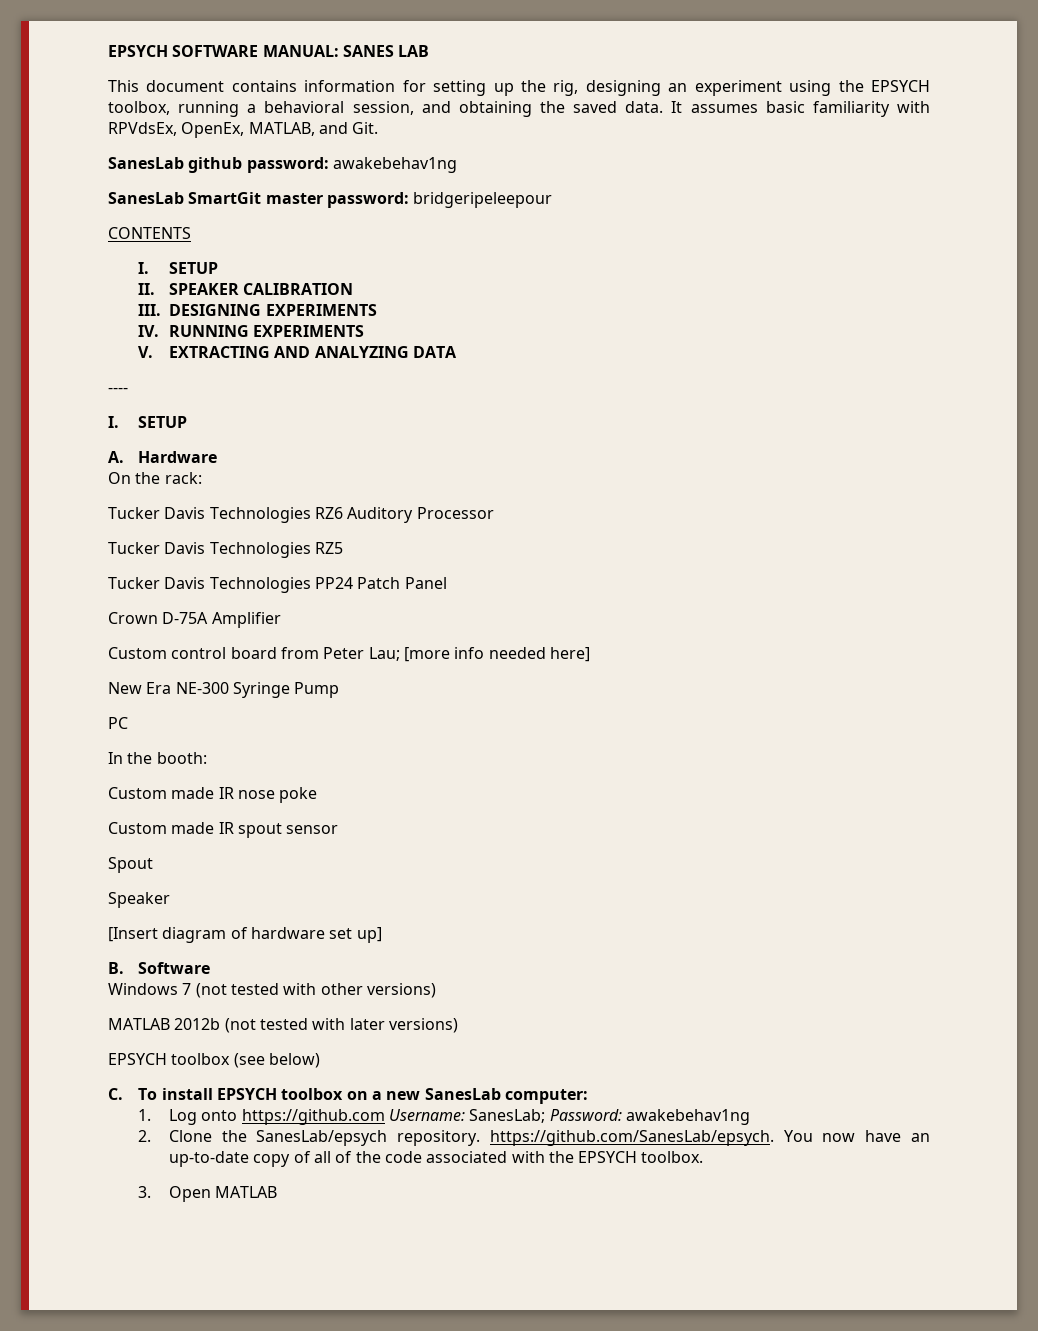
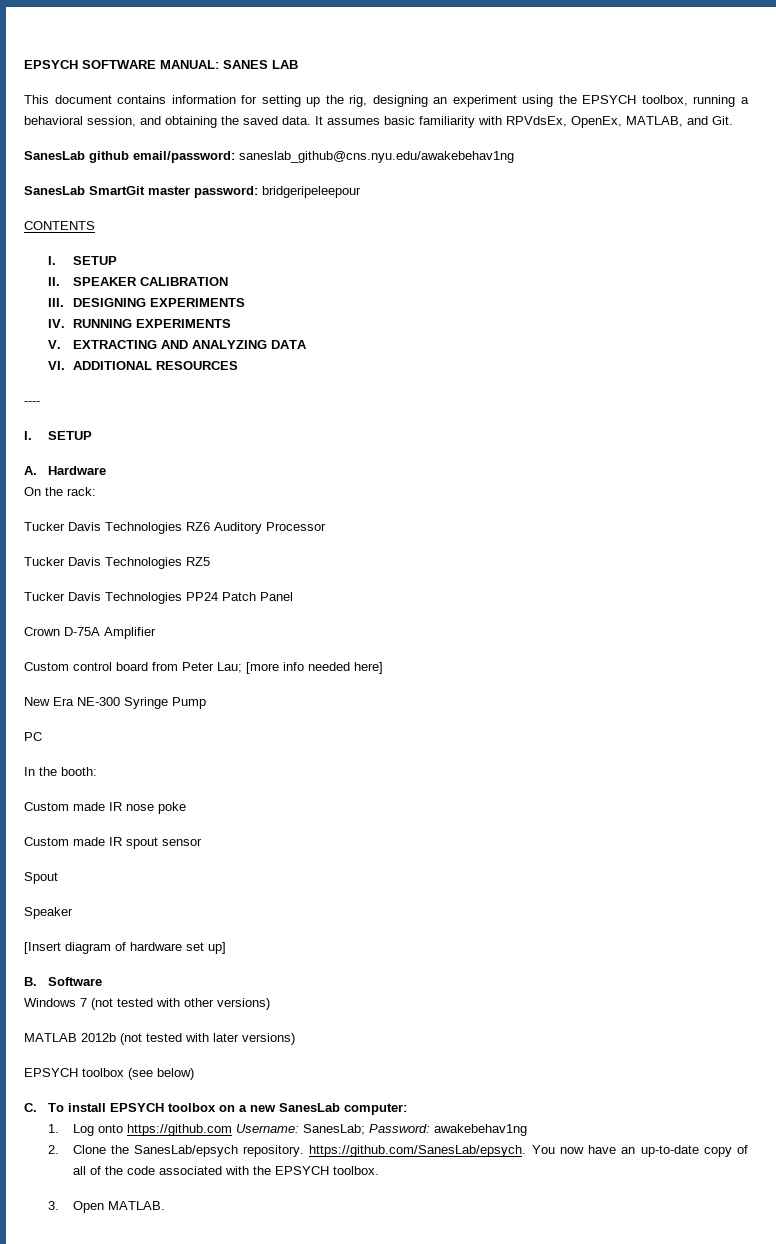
[246,157,457,173] password: awakebehav1ng -> [133,151,514,163] email/password: saneslab_github@cns.nyu.edu/awakebehav1ng
(457, 352) none -> [48,361,238,370] // VI. ADDITIONAL RESOURCES
[215,1186,278,1198] MATLAB -> [107,1201,165,1210] MATLAB.

